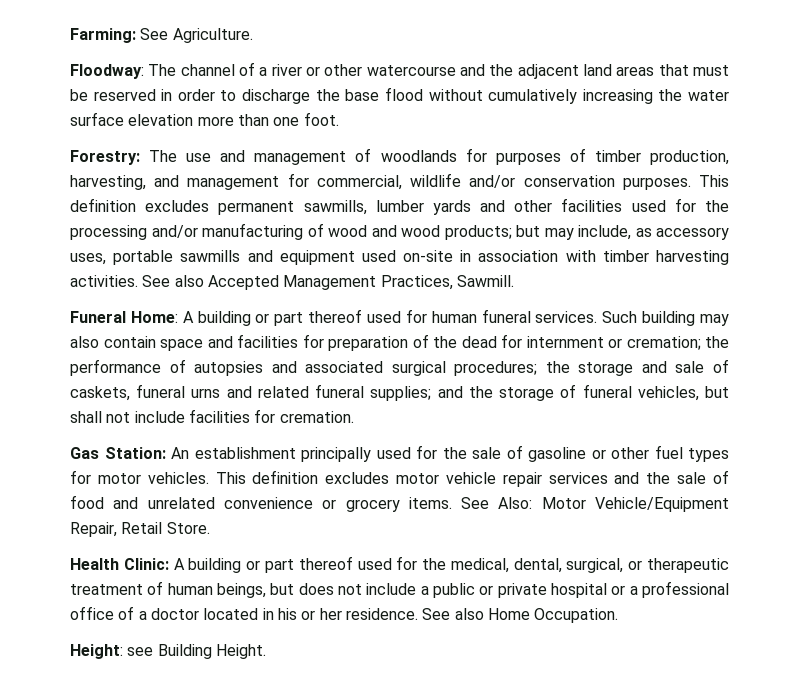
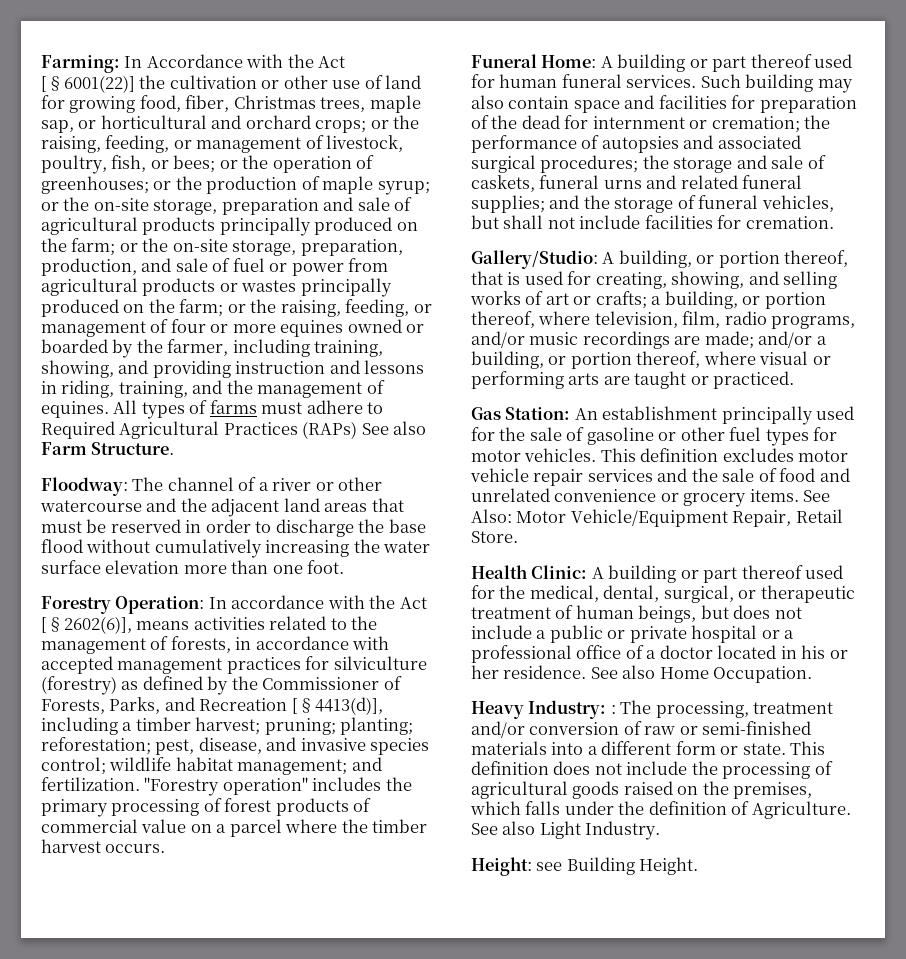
[140,28,253,43] See Agriculture. -> [124,54,346,68] [41,75,422,93] [41,95,421,113] [41,115,420,133] [41,135,404,153] [41,155,375,174] [41,176,430,195] [41,197,413,215] [41,217,418,236] [41,238,403,256] [41,258,389,276] [41,278,392,297] [41,299,432,317] [41,319,425,337] [41,339,384,358] [41,360,425,378] [41,380,385,398] [41,400,384,419] [41,421,427,439] [41,442,175,455] In Accordance with the Act [§6001(22)] the cultivation or other use of land for growing food, fiber, Christmas trees, maple sap, or horticultural and orchard crops; or the raising, feeding, or management of livestock, poultry, fish, or bees; or the operation of greenhouses; or the production of maple syrup; or the on-site storage, preparation and sale of agricultural products principally produced on the farm; or the on-site storage, preparation, production, and sale of fuel or power from agricultural products or wastes principally produced on the farm; or the raising, feeding, or management of four or more equines owned or boarded by the farmer, including training, showing, and providing instruction and lessons in riding, training, and the management of equines. All types of farms must adhere to Required Agricultural Practices (RAPs) See also Farm Structure.
[70,148,730,165] [70,173,729,190] [70,198,729,215] [70,223,729,240] [70,250,729,265] [70,275,514,290] Forestry: The use and management of woodlands for purposes of timber production, harvesting, and management for commercial, wildlife and/or conservation purposes. This definition excludes permanent sawmills, lumber yards and other facilities used for the processing and/or manufacturing of wood and wood products; but may include, as accessory uses, portable sawmills and equipment used on-site in association with timber harvesting activities. See also Accepted Management Practices, Sawmill. -> [41,595,427,614] [41,616,378,634] [41,636,390,654] [41,656,427,674] [41,676,402,695] [41,697,383,715] [41,717,414,735] [41,737,430,755] [41,757,382,775] [41,777,412,796] [41,798,372,817] [41,819,428,837] [41,839,166,853] Forestry Operation: In accordance with the Act [§2602(6)], means activities related to the management of forests, in accordance with accepted management practices for silviculture (forestry) as defined by the Commissioner of Forests, Parks, and Recreation [§4413(d)], including a timber harvest; pruning; planting; reforestation; pest, disease, and invasive species control; wildlife habitat management; and fertilization. "Forestry operation" includes the primary processing of forest products of commercial value on a parcel where the timber harvest occurs.
(354, 417) none -> [471,250,849,269] [471,271,838,289] [470,291,826,309] [471,311,856,329] [471,331,827,349] [471,351,831,369] [471,371,795,389] // Gallery/Studio: A building, or portion thereof, that is used for creating, showing, and selling works of art or crafts; a building, or portion thereof, where television, film, radio programs, and/or music recordings are made; and/or a building, or portion thereof, where visual or performing arts are taught or practiced.
(619, 615) none -> [471,700,834,719] [471,721,812,738] [471,741,826,755] [471,761,833,779] [471,781,813,799] [470,801,851,819] [471,821,661,840] // Heavy Industry: : The processing, treatment and/or conversion of raw or semi-finished materials into a different form or state. This definition does not include the processing of agricultural goods raised on the premises, which falls under the definition of Agriculture. See also Light Industry.

